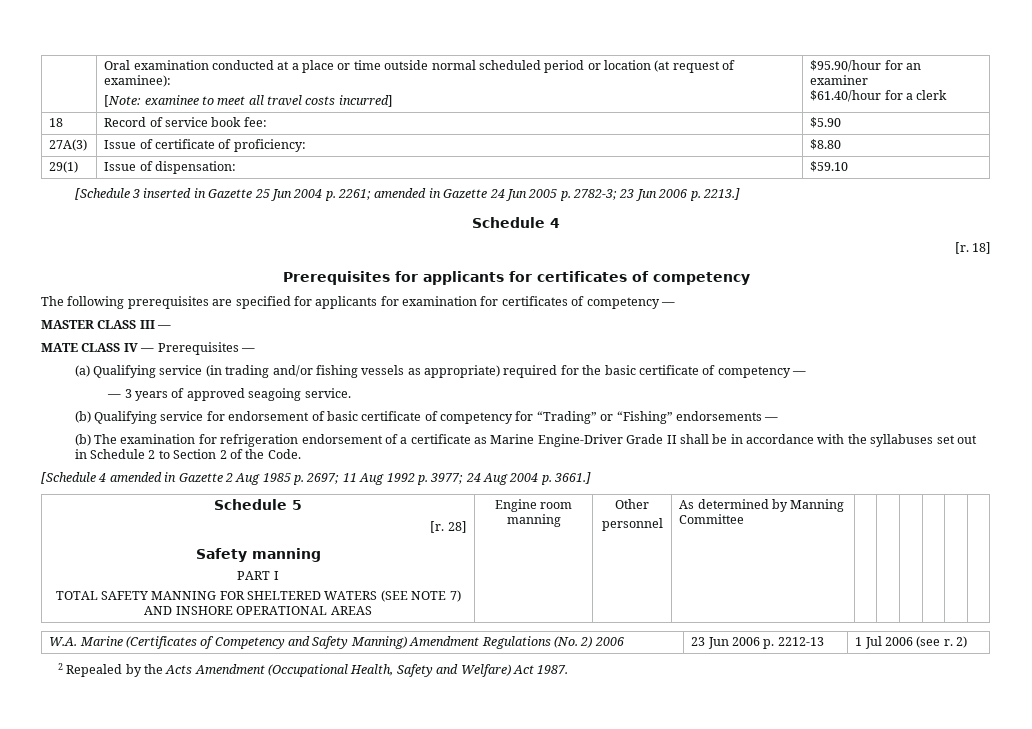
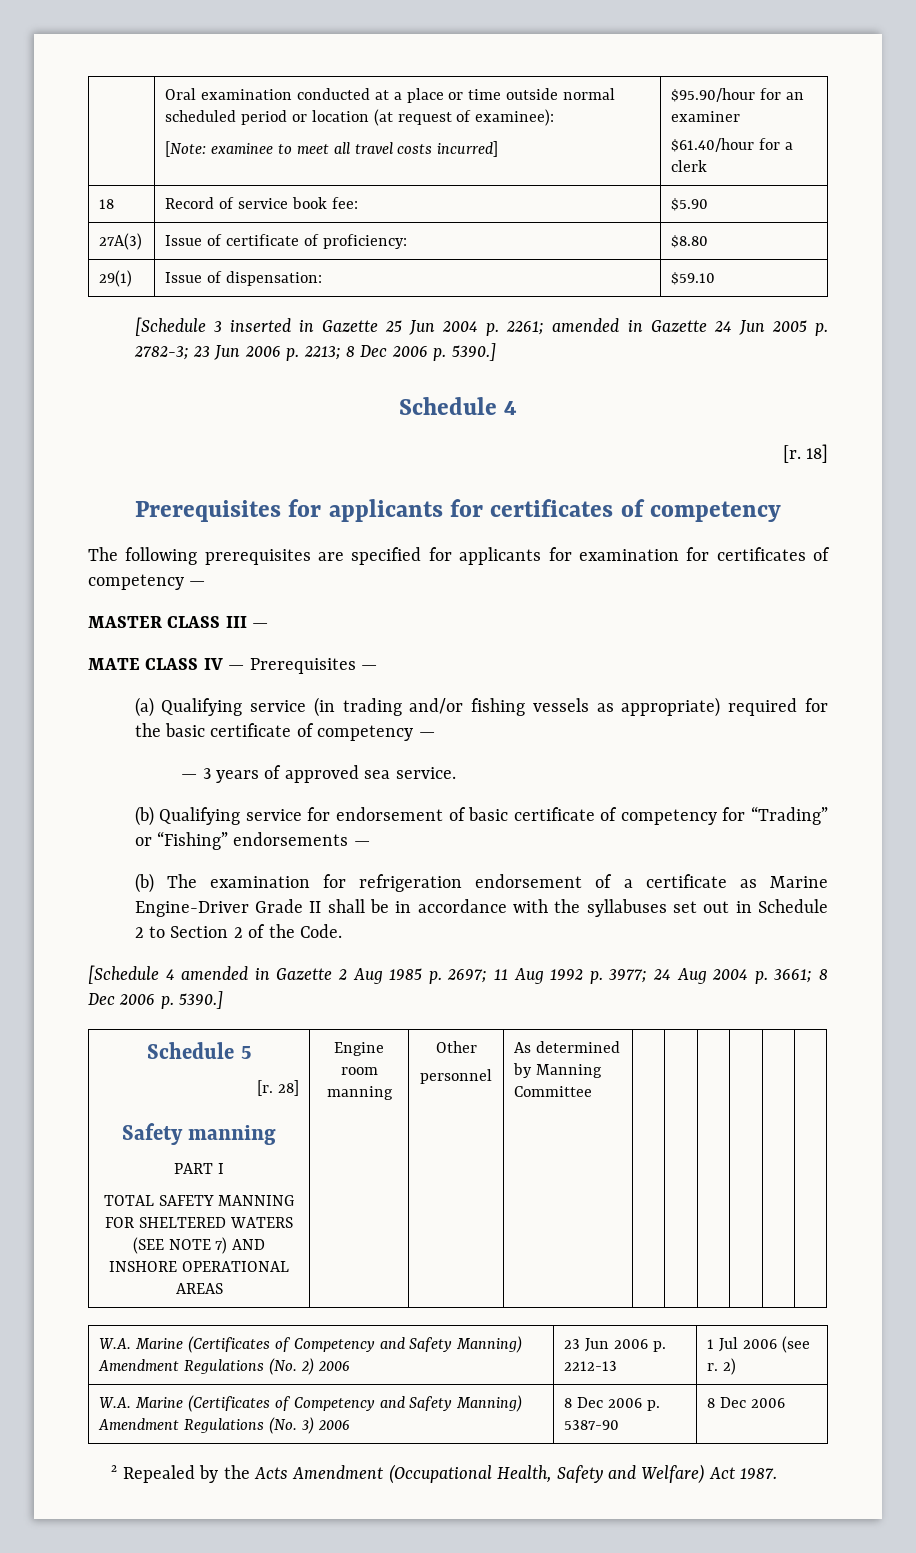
[702,188,740,200] 2213.] -> [303,343,496,361] 2213; 8 Dec 2006 p. 5390.]
[248,388,302,401] seagoing -> [364,770,391,779] sea
[554,472,592,484] 3661.] -> [774,969,829,983] [88,991,224,1009] 3661; 8 Dec 2006 p. 5390.]
(968, 642) none -> [99,1395,523,1412] [98,1417,350,1434] [564,1397,660,1411] [564,1420,620,1430] [707,1397,785,1408] // W.A. Marine (Certificates of Competency and Safety Manning) Amendment Regulations (No. 3) 2006 | 8 Dec 2006 p. 5387-90 | 8 Dec 2006

